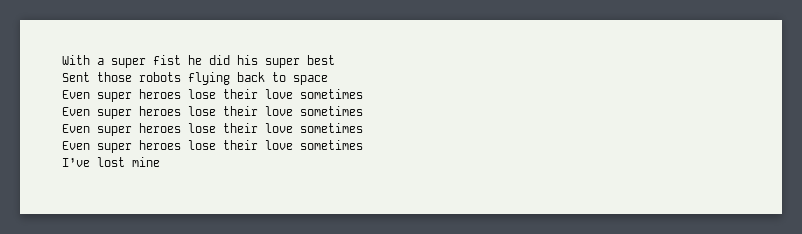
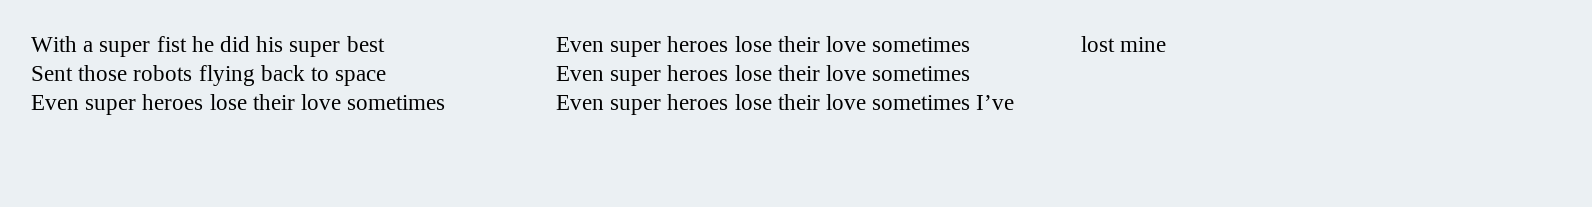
(363, 145) // -> (971, 102) none

